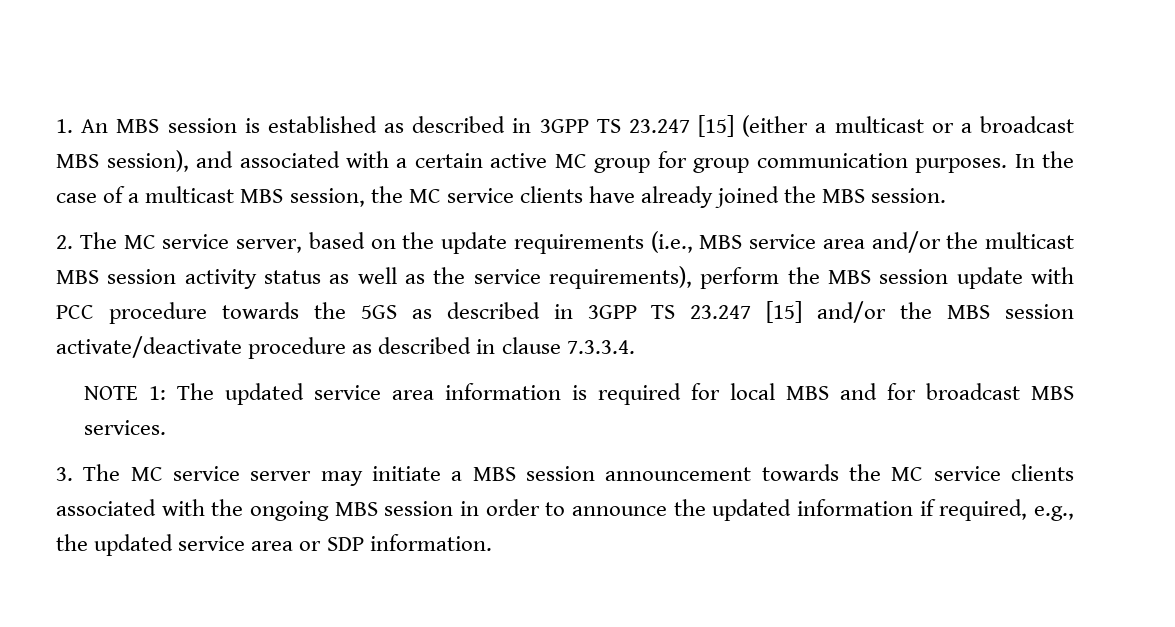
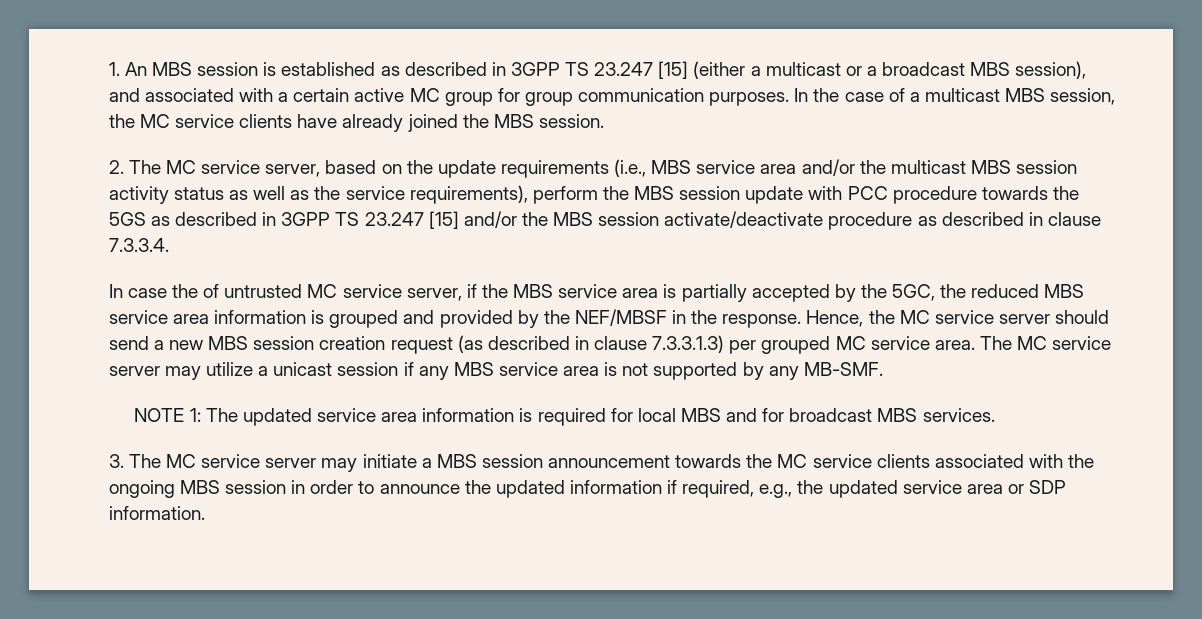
(635, 347) none -> [108,284,1085,302] [108,309,1110,328] [108,335,1112,354] [108,362,883,380] // In case the of untrusted MC service server, if the MBS service area is partially accepted by the 5GC, the reduced MBS service area information is grouped and provided by the NEF/MBSF in the response. Hence, the MC service server should send a new MBS session creation request (as described in clause 7.3.3.1.3) per grouped MC service area. The MC service server may utilize a unicast session if any MBS service area is not supported by any MB-SMF.

